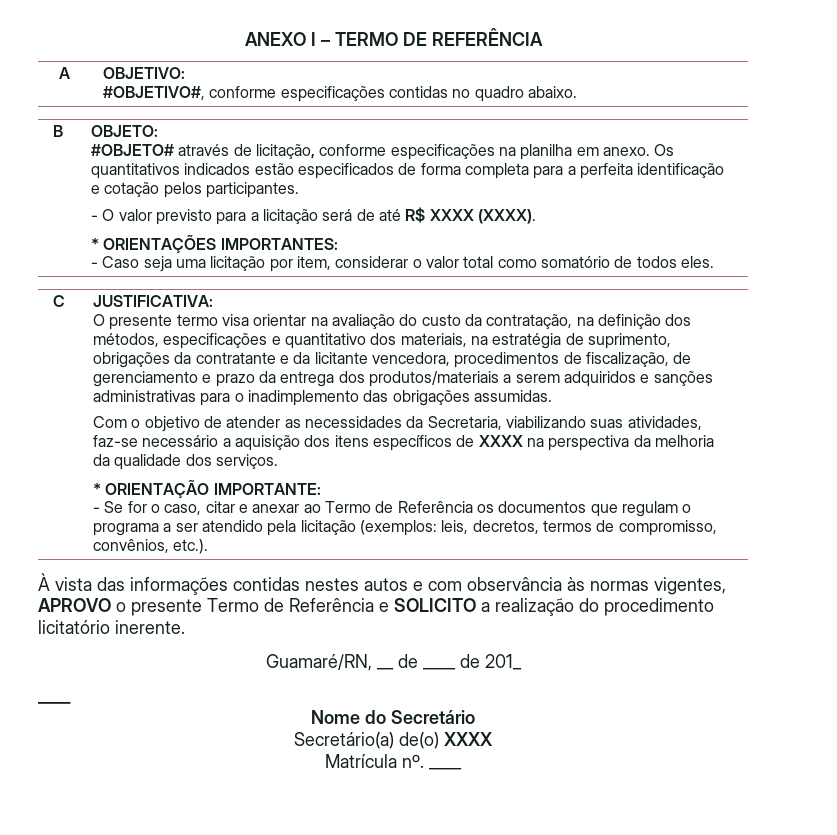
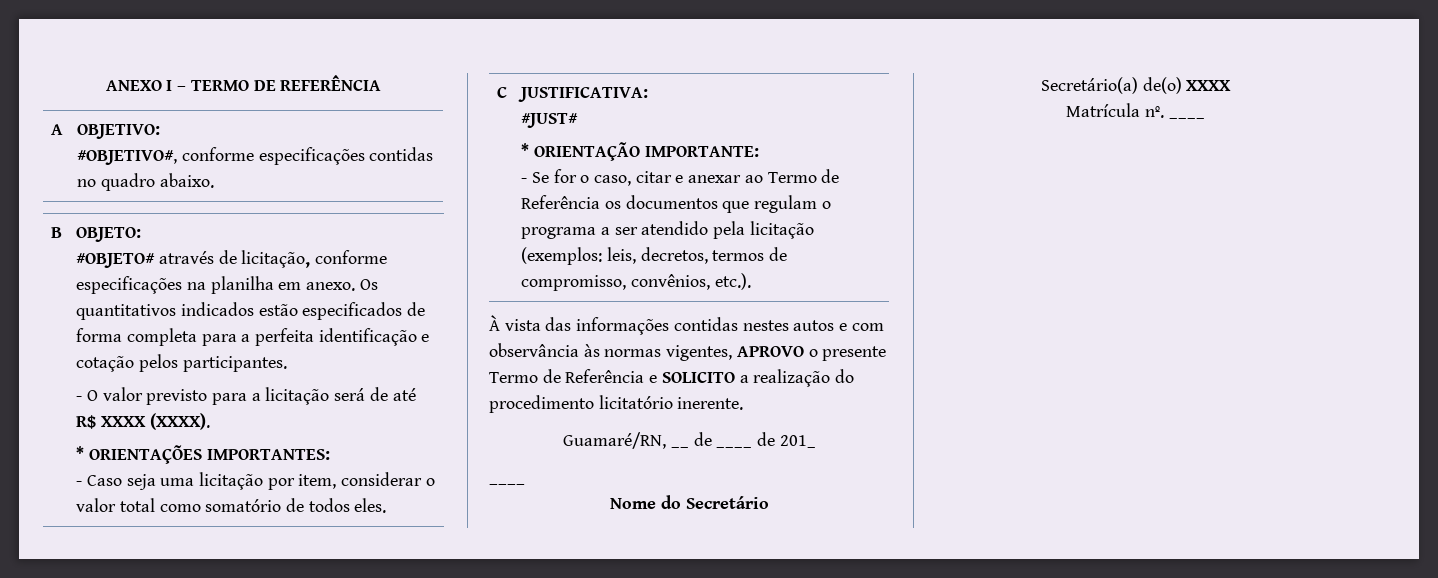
[93,314,692,330] [93,333,672,349] [93,352,692,368] [93,371,713,387] [93,390,553,406] [93,416,702,432] [93,435,714,451] [93,454,279,470] O presente termo visa orientar na avaliação do custo da contratação, na definição dos métodos, especificações e quantitativo dos materiais, na estratégia de suprimento, obrigações da contratante e da licitante vencedora, procedimentos de fiscalização, de gerenciamento e prazo da entrega dos produtos/materiais a serem adquiridos e sanções administrativas para o inadimplemento das obrigações assumidas. // Com o objetivo de atender as necessidades da Secretaria, viabilizando suas atividades, faz-se necessário a aquisição dos itens específicos de XXXX na perspectiva da melhoria da qualidade dos serviços. -> [521,113,579,128] #JUST#

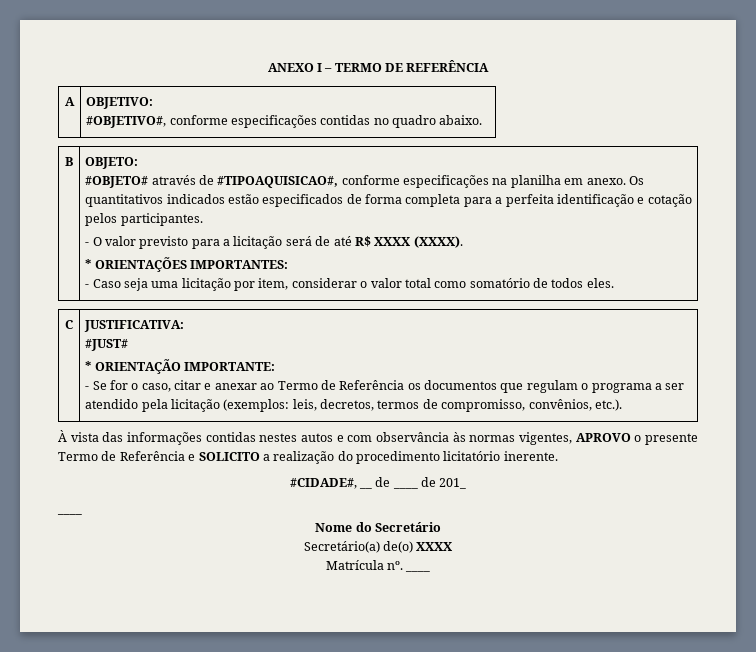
[241,250,311,268] licitação, -> [217,176,339,188] #TIPOAQUISICAO#,
[563,432,667,449] Guamaré/RN, -> [289,478,357,489] #CIDADE#,

